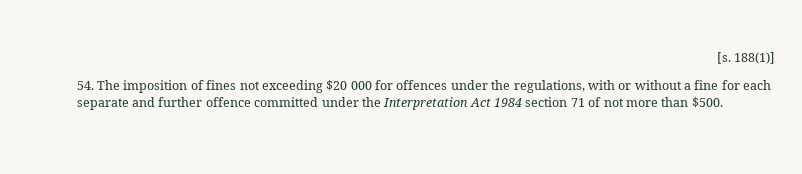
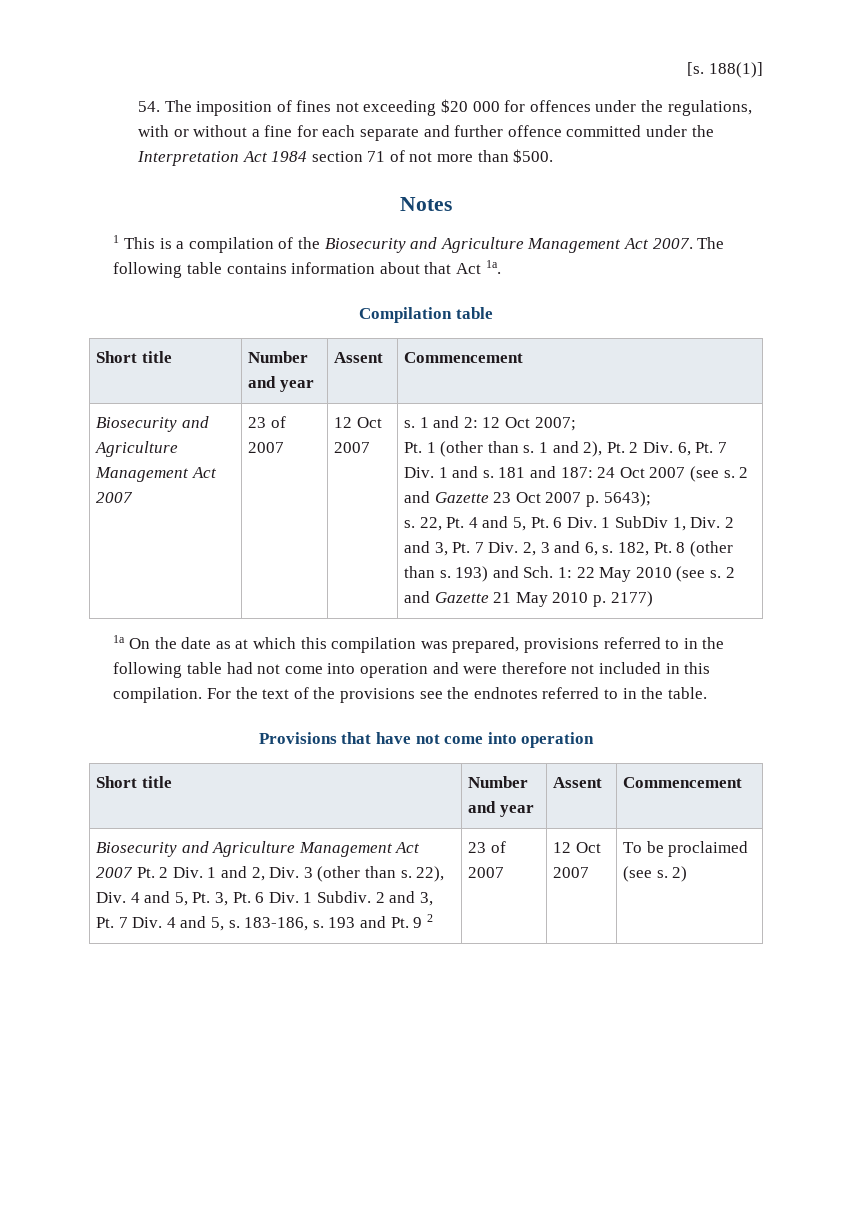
(723, 102) none -> [400,197,452,211] [113,235,725,253] [113,260,501,278] [359,307,493,323] [96,351,172,363] [248,351,309,363] [248,376,314,392] [334,352,384,363] [404,352,524,363] [96,416,209,432] [95,441,179,457] [95,467,217,482] [96,492,134,503] [248,416,286,428] [248,442,285,453] [334,417,382,428] [334,442,371,453] [404,416,576,431] [404,441,727,457] [404,466,749,482] [404,491,651,507] [404,516,734,531] [404,541,733,557] [404,566,735,582] [404,591,653,607] [113,635,725,653] [113,662,711,678] [113,687,707,703] [258,732,595,748] [96,776,172,788] [468,776,529,788] [468,801,534,817] [553,777,603,788] [623,777,743,788] [96,841,421,857] [96,866,445,882] [96,891,433,906] [96,914,433,931] [468,841,506,853] [468,867,505,878] [553,842,601,853] [553,867,590,878] [623,841,749,857] [623,866,688,882] // Notes // 1 This is a compilation of the Biosecurity and Agriculture Management Act 2007. The following table contains information about that Act 1a. // Compilation table // Short title | Number and year | Assent | Commencement // Biosecurity and Agriculture Management Act 2007 | 23 of 2007 | 12 Oct 2007 | s. 1 and 2: 12 Oct 2007; // Pt. 1 (other than s. 1 and 2), Pt. 2 Div. 6, Pt. 7 Div. 1 and s. 181 and 187: 24 Oct 2007 (see s. 2 and Gazette 23 Oct 2007 p. 5643); // s. 22, Pt. 4 and 5, Pt. 6 Div. 1 SubDiv 1, Div. 2 and 3, Pt. 7 Div. 2, 3 and 6, s. 182, Pt. 8 (other than s. 193) and Sch. 1: 22 May 2010 (see s. 2 and Gazette 21 May 2010 p. 2177) // 1a On the date as at which this compilation was prepared, provisions referred to in the following table had not come into operation and were therefore not included in this compilation. For the text of the provisions see the endnotes referred to in the table. // Provisions that have not come into operation // Short title | Number and year | Assent | Commencement // Biosecurity and Agriculture Management Act 2007 Pt. 2 Div. 1 and 2, Div. 3 (other than s. 22), Div. 4 and 5, Pt. 3, Pt. 6 Div. 1 Subdiv. 2 and 3, Pt. 7 Div. 4 and 5, s. 183-186, s. 193 and Pt. 9 2 | 23 of 2007 | 12 Oct 2007 | To be proclaimed (see s. 2)

